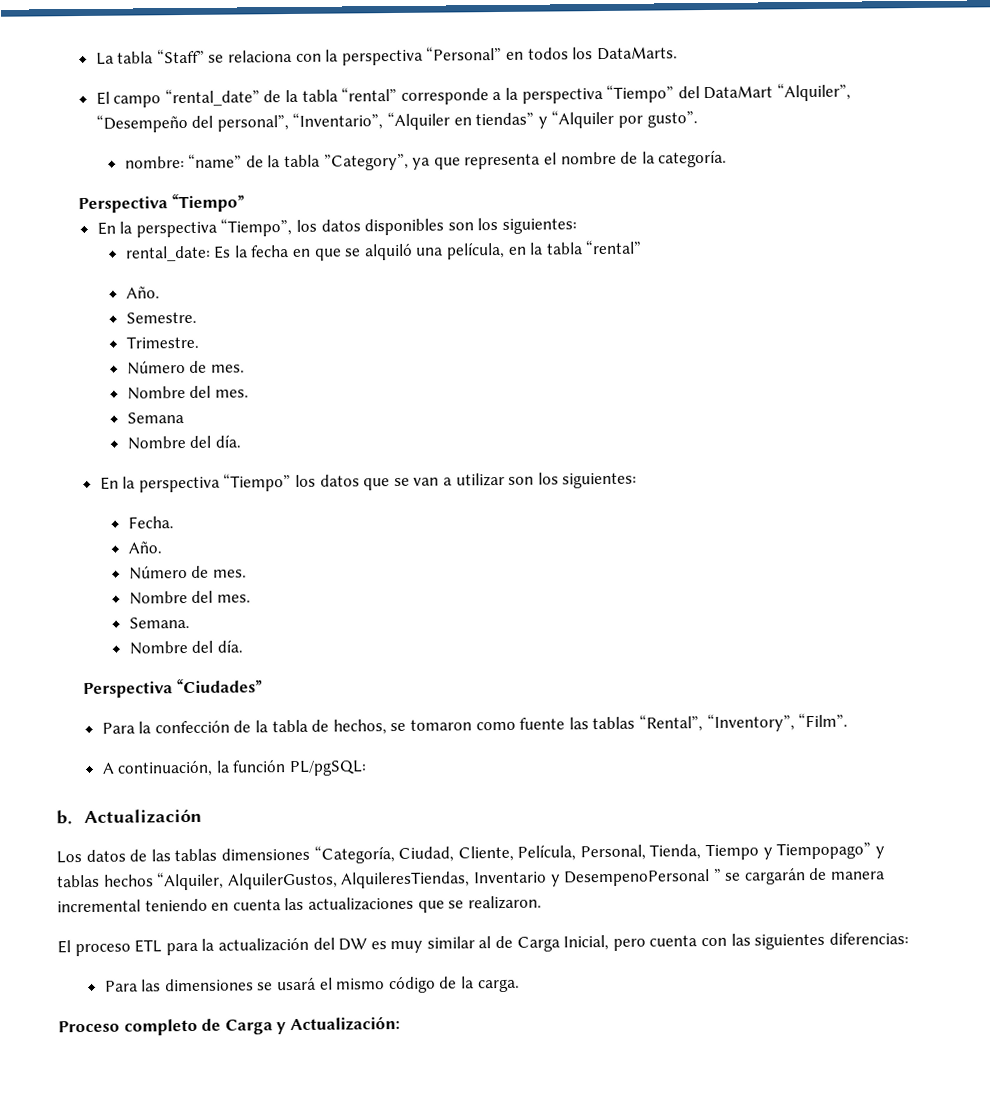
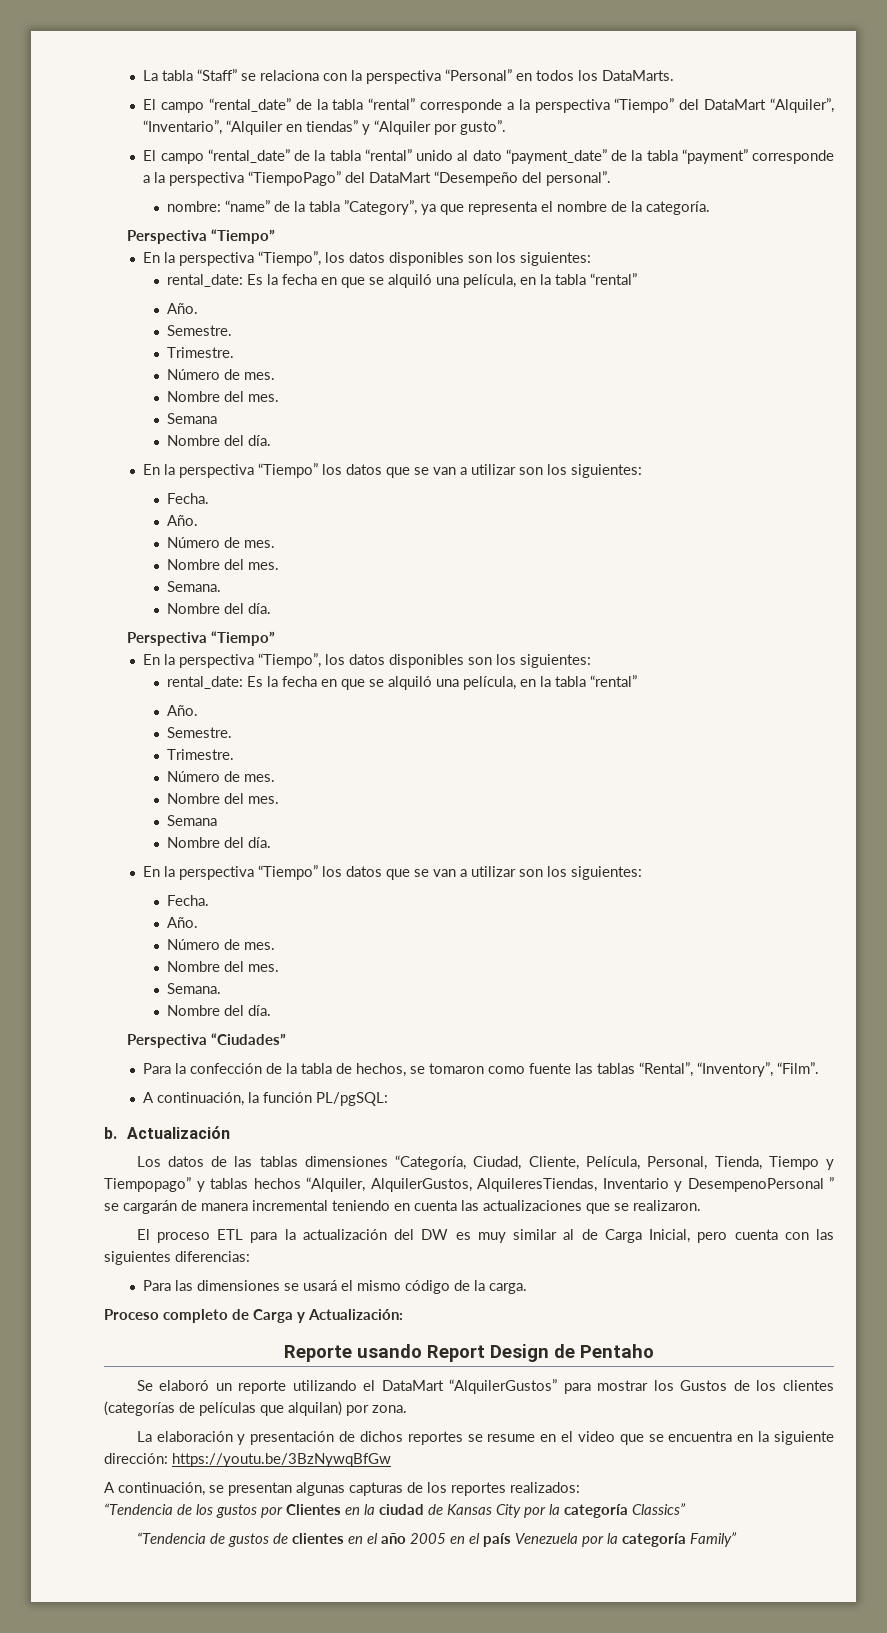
[95,113,289,133] “Desempeño del personal”, -> (835, 105) none
(698, 119) none -> [143,149,834,164] [143,171,612,186] // El campo “rental_date” de la tabla “rental” unido al dato “payment_date” de la tabla “payment” corresponde a la perspectiva “TiempoPago” del DataMart “Desempeño del personal”.
(243, 646) none -> [127,631,276,646] [143,653,592,668] [166,675,637,690] [166,705,198,716] [166,727,232,738] [166,749,234,760] [166,771,275,782] [166,793,279,804] [166,815,217,826] [166,837,271,848] [143,865,643,880] [166,895,209,906] [166,917,198,928] [166,939,275,950] [166,961,279,972] [166,983,221,994] [166,1005,271,1016] // Perspectiva “Tiempo” // En la perspectiva “Tiempo”, los datos disponibles son los siguientes: // rental_date: Es la fecha en que se alquiló una película, en la tabla “rental” // Año. // Semestre. // Trimestre. // Número de mes. // Nombre del mes. // Semana // Nombre del día. // En la perspectiva “Tiempo” los datos que se van a utilizar son los siguientes: // Fecha. // Año. // Número de mes. // Nombre del mes. // Semana. // Nombre del día.
(400, 1023) none -> [284,1344,654,1362] [136,1379,834,1394] [104,1401,407,1416] [136,1431,834,1445] [104,1453,391,1467] [104,1482,580,1496] [104,1503,686,1518] [136,1532,737,1547] // Reporte usando Report Design de Pentaho // Se elaboró un reporte utilizando el DataMart “AlquilerGustos” para mostrar los Gustos de los clientes (categorías de películas que alquilan) por zona. // La elaboración y presentación de dichos reportes se resume en el video que se encuentra en la siguiente dirección: https://youtu.be/3BzNywqBfGw // A continuación, se presentan algunas capturas de los reportes realizados: // “Tendencia de los gustos por Clientes en la ciudad de Kansas City por la categoría Classics” // “Tendencia de gustos de clientes en el año 2005 en el país Venezuela por la categoría Family”

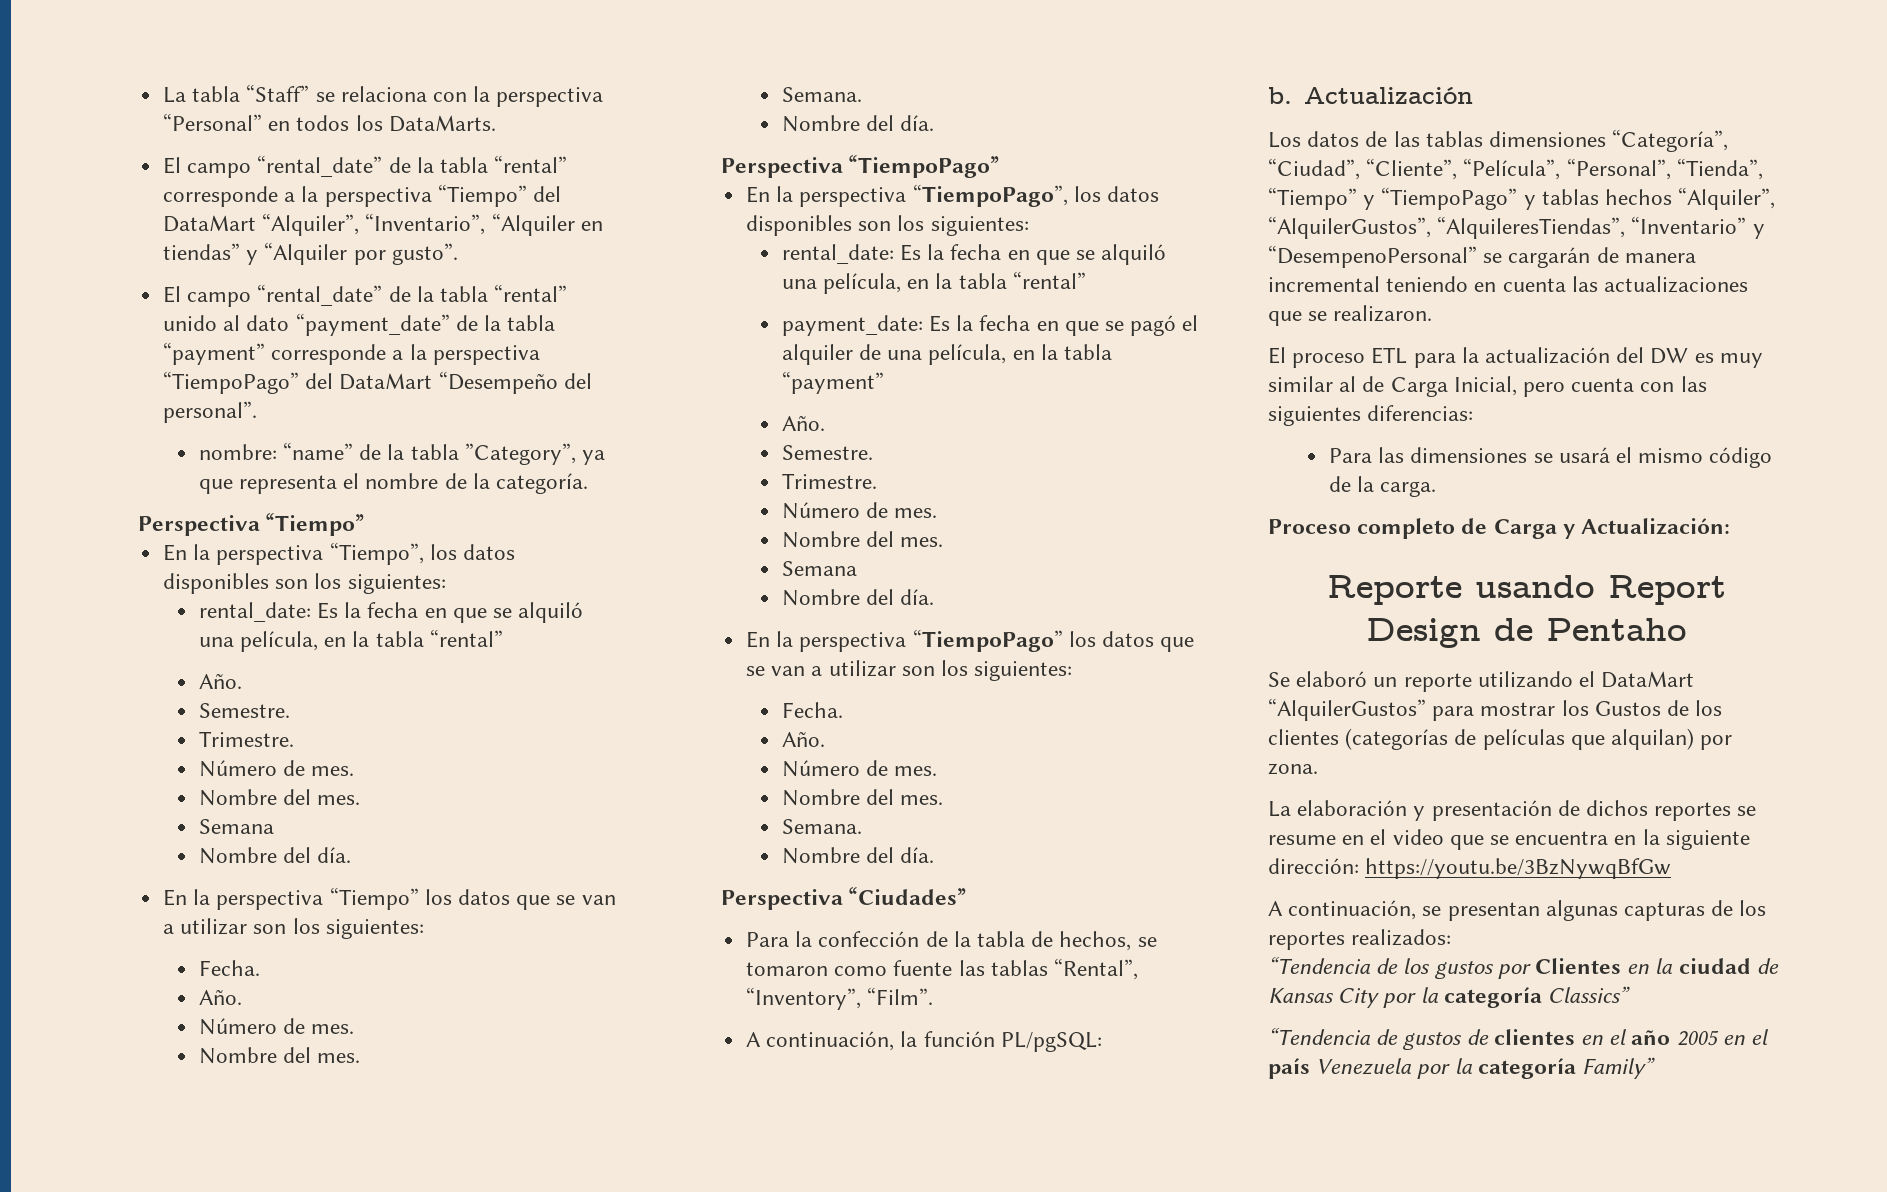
[211,631,276,646] [143,653,322,668] “Tiempo” // En la perspectiva “Tiempo”, -> [848,155,999,178] [745,184,1068,207] “TiempoPago” // En la perspectiva “TiempoPago”,
(637, 681) none -> [781,315,1199,336] [781,344,1112,365] [781,371,884,394] // payment_date: Es la fecha en que se pagó el alquiler de una película, en la tabla “payment”
[258,865,319,880] “Tiempo” -> [912,629,1063,652] “TiempoPago”
[395,1155,834,1170] [104,1177,834,1192] “Categoría, Ciudad, Cliente, Película, Personal, Tienda, Tiempo y Tiempopago” y tablas hechos “Alquiler, AlquilerGustos, AlquileresTiendas, Inventario y DesempenoPersonal ” -> [1612,129,1729,152] [1268,158,1763,180] [1268,187,1776,210] [1268,216,1765,239] [1268,245,1477,268] “Categoría”, “Ciudad”, “Cliente”, “Película”, “Personal”, “Tienda”, “Tiempo” y “TiempoPago” y tablas hechos “Alquiler”, “AlquilerGustos”, “AlquileresTiendas”, “Inventario” y “DesempenoPersonal”

